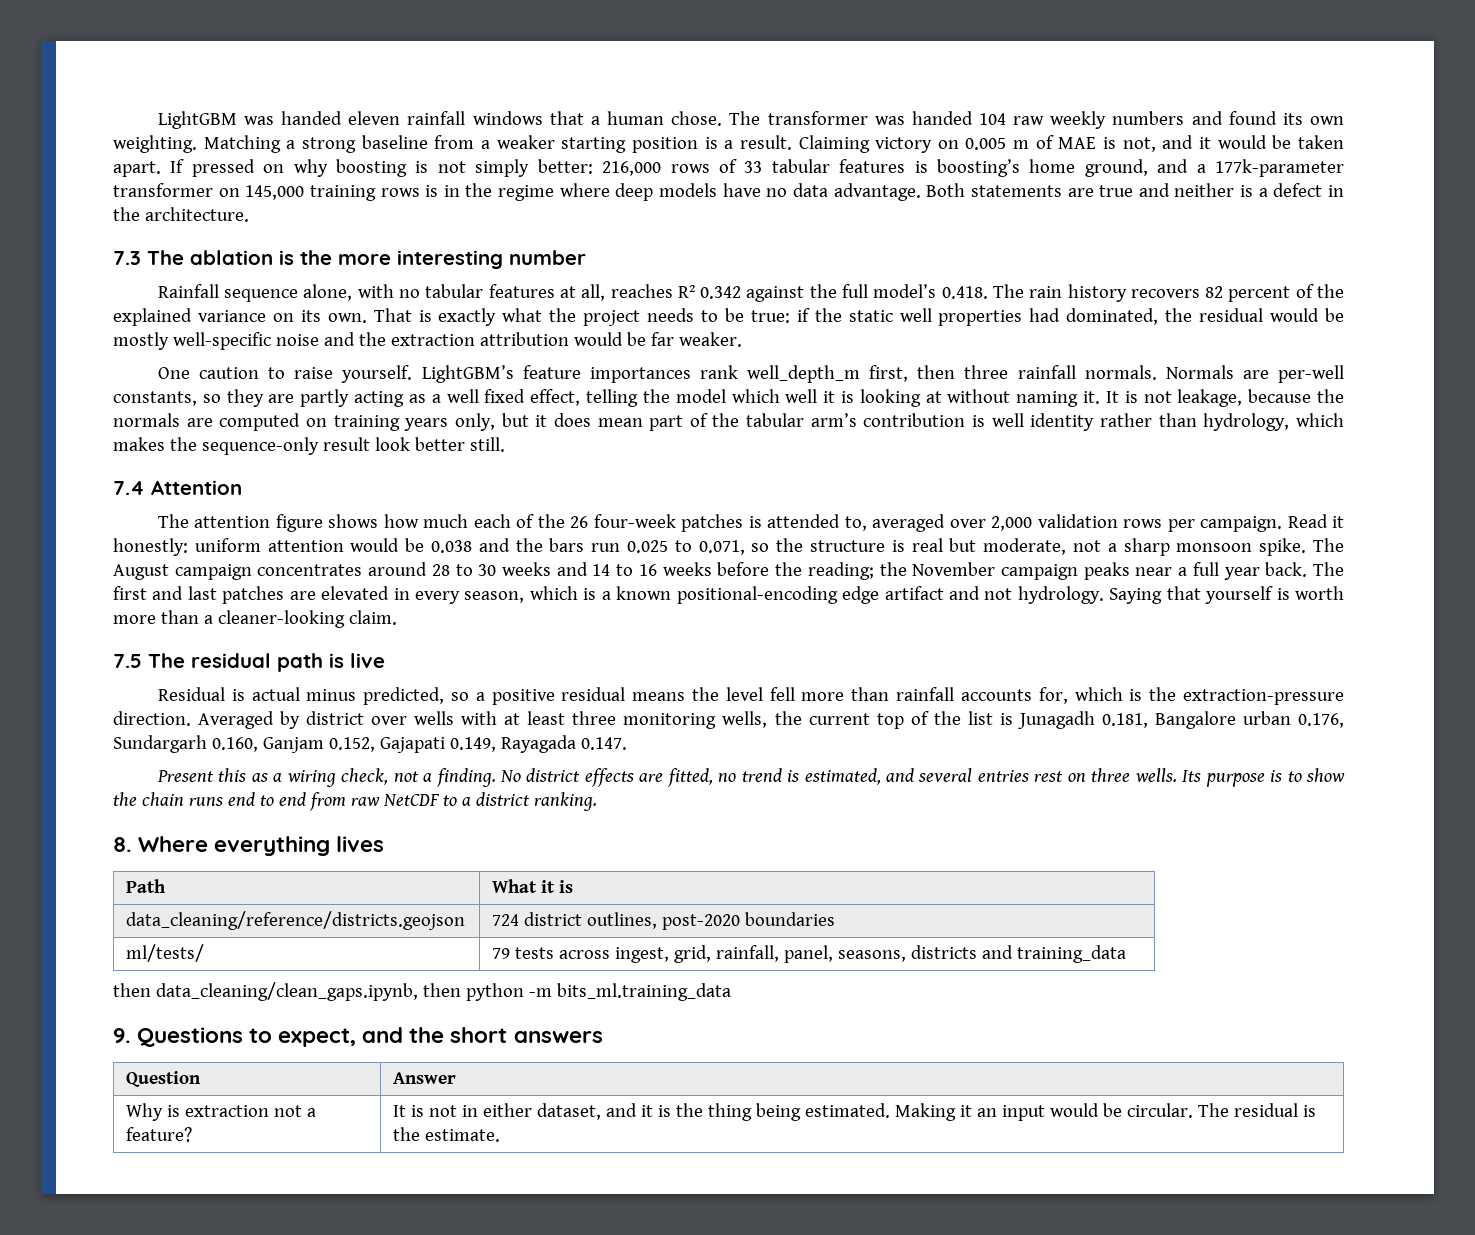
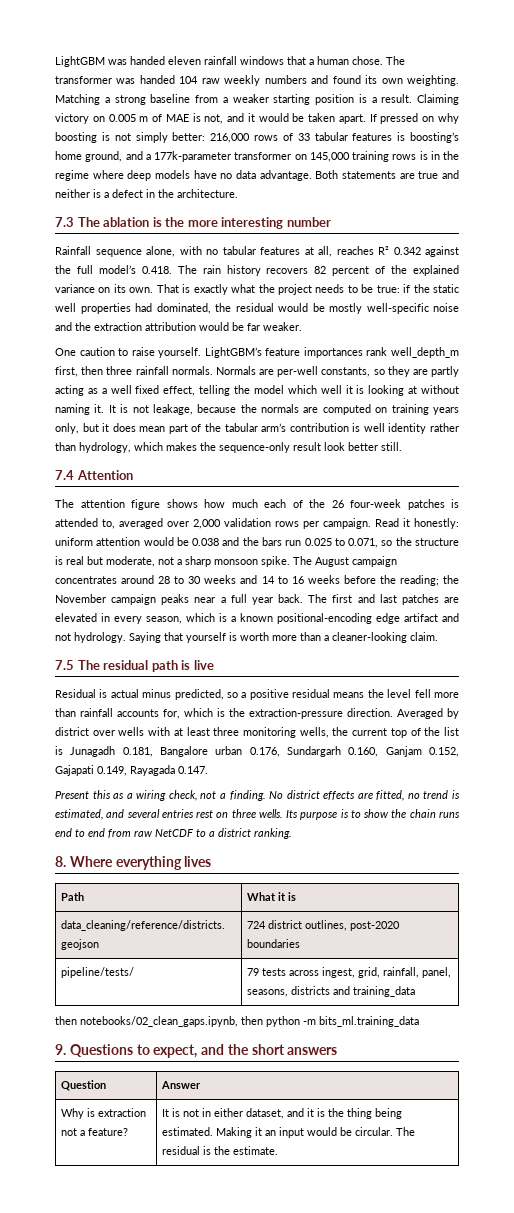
[126,944,205,962] ml/tests/ -> [61,967,135,978] pipeline/tests/
[155,982,418,1001] data_cleaning/clean_gaps.ipynb, -> [80,1016,238,1027] notebooks/02_clean_gaps.ipynb,

